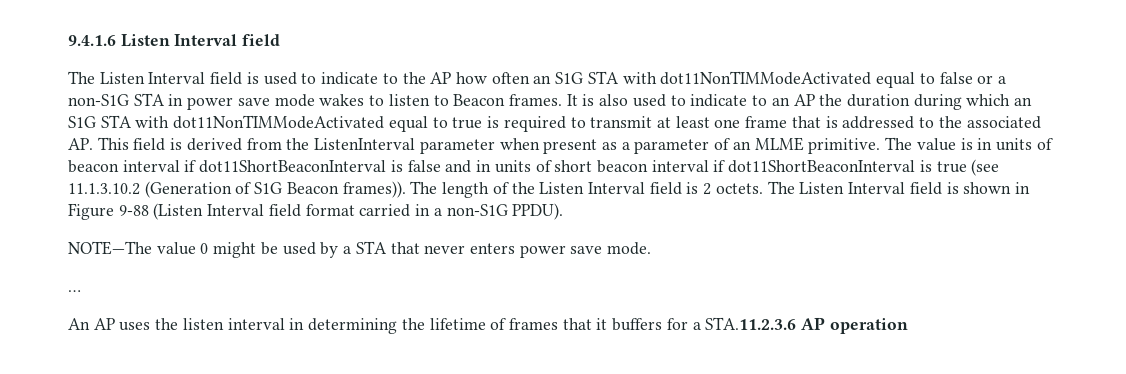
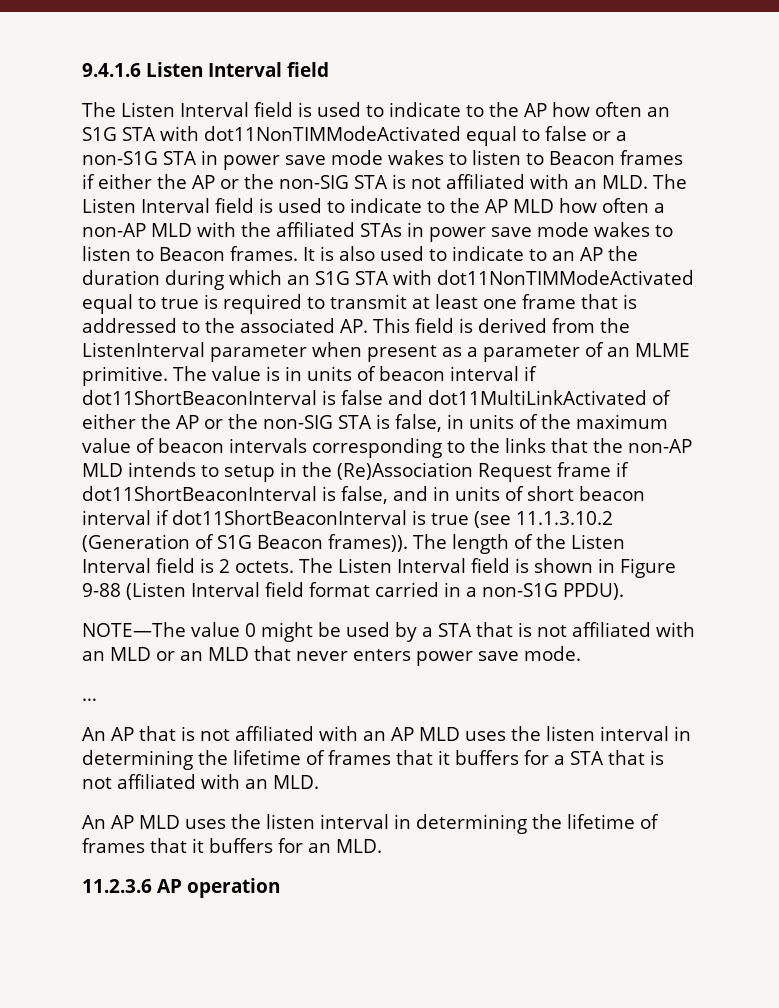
(506, 100) none -> [619,150,683,165] [82,174,687,189] [82,198,665,213] [82,222,673,242] [82,246,225,261] frames if either the AP or the non-SIG STA is not affiliated with an MLD. The Listen Interval field is used to indicate to the AP MLD how often a non-AP MLD with the affiliated STAs in power save mode wakes to listen to Beacon
(472, 166) none -> [428,390,671,405] [82,414,668,432] [82,438,692,458] [82,462,629,482] [82,486,428,504] dot11MultiLinkActivated of either the AP or the non-SIG STA is false, in units of the maximum value of beacon intervals corresponding to the links that the non-AP MLD intends to setup in the (Re)Association Request frame if dot11ShortBeaconInterval is false, and
(420, 248) none -> [517,622,695,637] [82,646,291,661] is not affiliated with an MLD or an MLD that
(115, 324) none -> [139,726,460,741] that is not affiliated with an AP MLD
[705,317,797,330] STA.11.2.3.6 -> [570,750,664,765] [82,774,319,789] [82,814,659,834] [82,838,382,853] [82,879,152,893] STA that is not affiliated with an MLD. // An AP MLD uses the listen interval in determining the lifetime of frames that it buffers for an MLD. // 11.2.3.6

